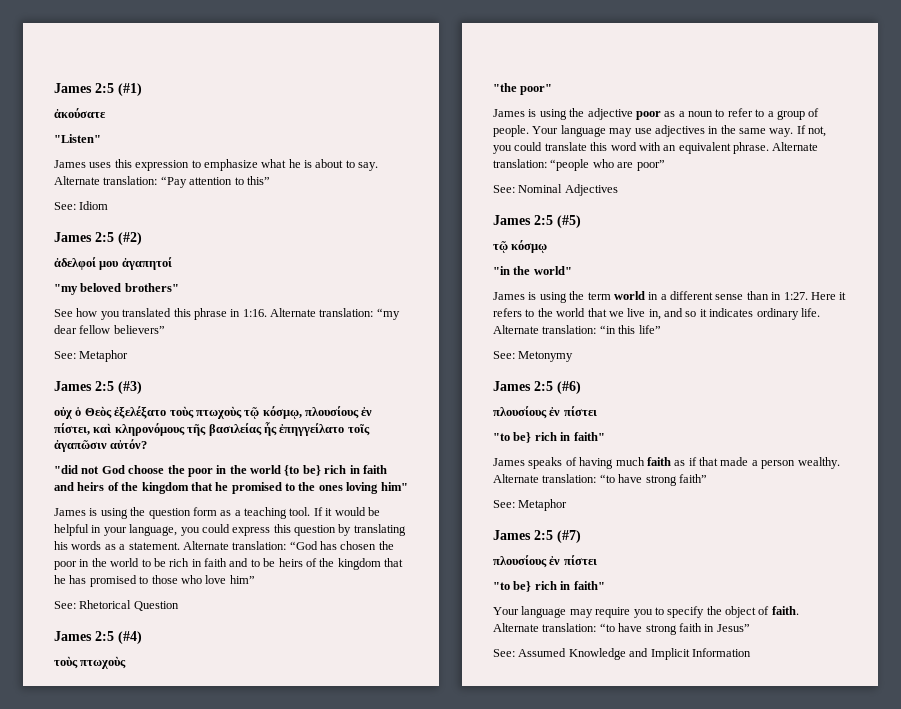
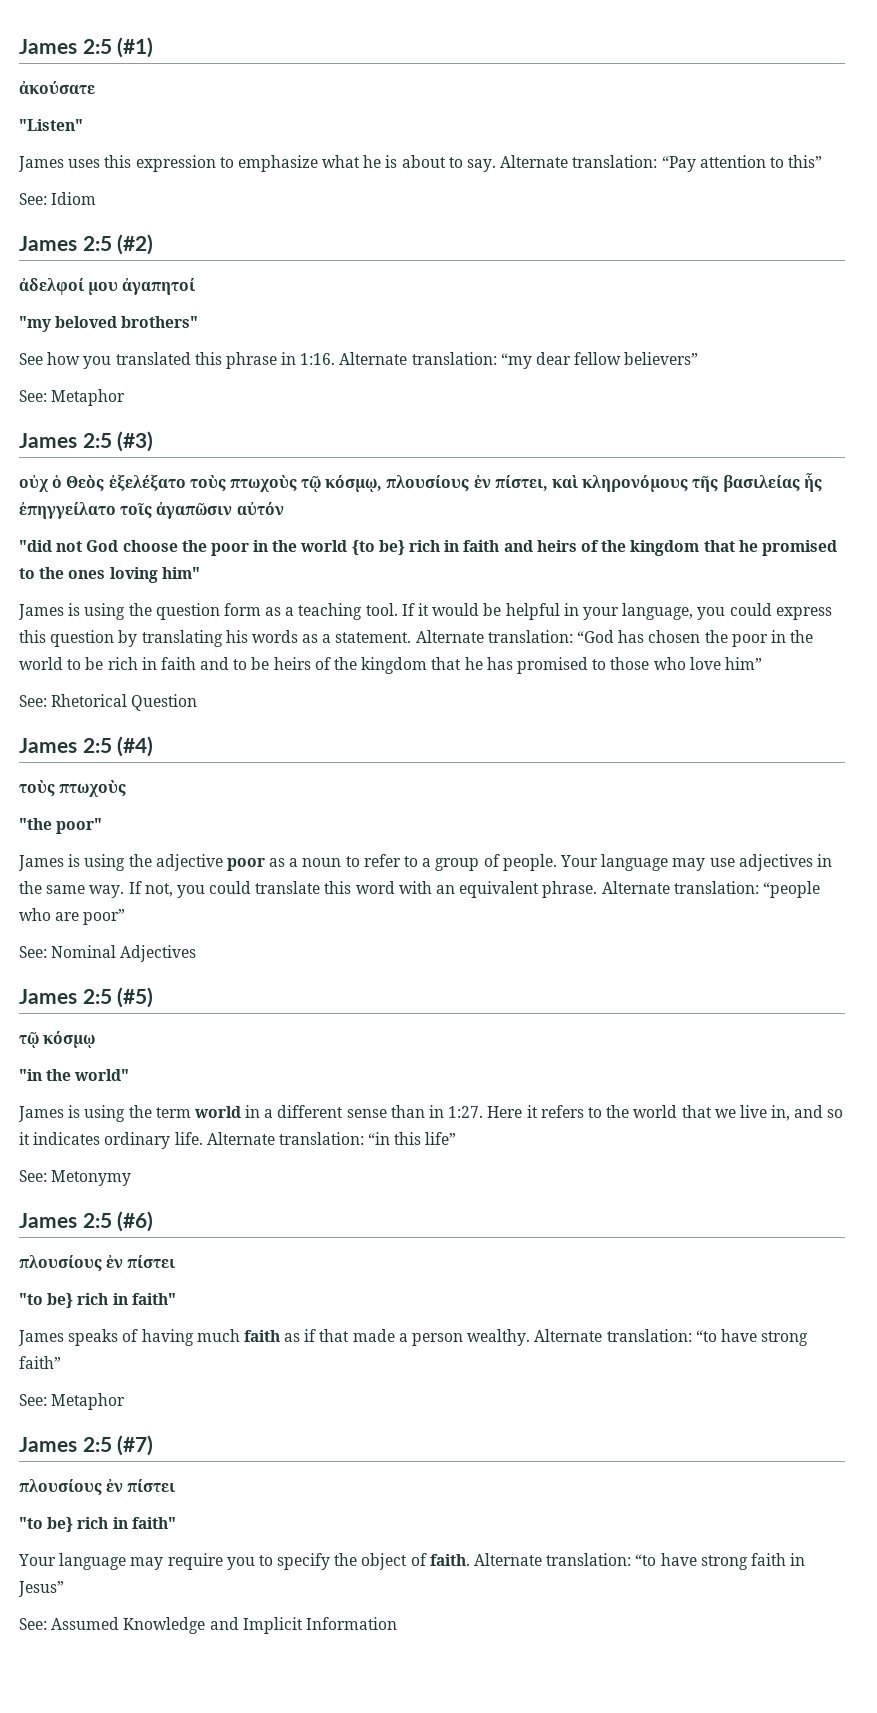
[110,439,148,449] αὐτόν? -> [236,502,284,515] αὐτόν

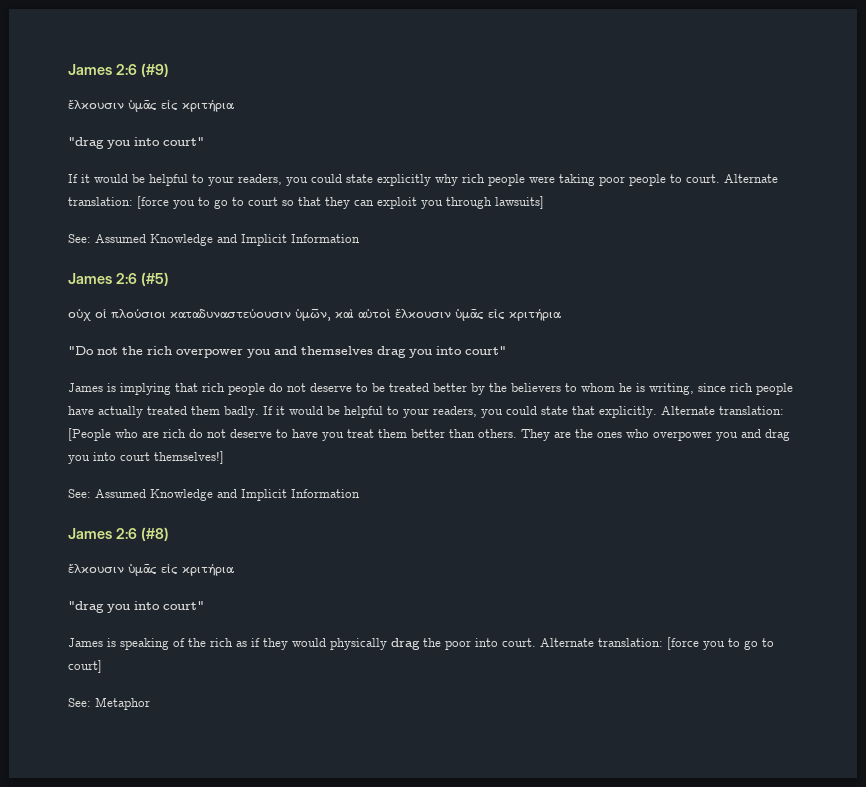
[19,37,154,58] [19,81,95,94] [19,119,83,131] [18,155,823,172] [19,192,97,205] [19,234,154,255] [19,278,196,295] [19,316,199,332] [19,352,699,369] [19,389,126,406] [19,431,154,452] [19,473,822,492] [19,502,284,519] [19,540,837,556] [19,567,200,583] [18,603,832,620] [19,630,814,647] [19,657,762,674] [19,694,198,711] [19,736,154,757] [19,780,127,797] [19,818,103,834] [18,854,832,871] [19,881,820,898] [19,908,126,925] [19,945,197,962] [19,987,154,1008] [19,1031,96,1048] [19,1069,130,1081] [18,1105,844,1122] [19,1132,457,1149] [19,1170,132,1186] [19,1211,154,1232] [19,1255,176,1272] [19,1293,176,1309] [18,1329,809,1346] [19,1356,61,1369] [19,1393,126,1410] [19,1435,154,1456] [19,1479,176,1496] [19,1517,176,1533] [18,1553,806,1570] [18,1581,64,1597] [19,1617,397,1634] James 2:5 (#1) // ἀκούσατε // "Listen" // James uses this expression to emphasize what he is about to say. Alternate translation: “Pay attention to this” // See: Idiom // James 2:5 (#2) // ἀδελφοί μου ἀγαπητοί // "my beloved brothers" // See how you translated this phrase in 1:16. Alternate translation: “my dear fellow believers” // See: Metaphor // James 2:5 (#3) // οὐχ ὁ Θεὸς ἐξελέξατο τοὺς πτωχοὺς τῷ κόσμῳ, πλουσίους ἐν πίστει, καὶ κληρονόμους τῆς βασιλείας ἧς ἐπηγγείλατο τοῖς ἀγαπῶσιν αὐτόν // "did not God choose the poor in the world {to be} rich in faith and heirs of the kingdom that he promised to the ones loving him" // James is using the question form as a teaching tool. If it would be helpful in your language, you could express this question by translating his words as a statement. Alternate translation: “God has chosen the poor in the world to be rich in faith and to be heirs of the kingdom that he has promised to those who love him” // See: Rhetorical Question // James 2:5 (#4) // τοὺς πτωχοὺς // "the poor" // James is using the adjective poor as a noun to refer to a group of people. Your language may use adjectives in the same way. If not, you could translate this word with an equivalent phrase. Alternate translation: “people who are poor” // See: Nominal Adjectives // James 2:5 (#5) // τῷ κόσμῳ // "in the world" // James is using the term world in a different sense than in 1:27. Here it refers to the world that we live in, and so it indicates ordinary life. Alternate translation: “in this life” // See: Metonymy // James 2:5 (#6) // πλουσίους ἐν πίστει // "to be} rich in faith" // James speaks of having much faith as if that made a person wealthy. Alternate translation: “to have strong faith” // See: Metaphor // James 2:5 (#7) // πλουσίους ἐν πίστει // "to be} rich in faith" // Your language may require you to specify the object of faith. Alternate translation: “to have strong faith in Jesus” // See: Assumed Knowledge and Implicit Information -> [68,63,169,77] [68,100,234,112] [68,137,204,149] [68,174,778,186] [68,196,544,209] [68,234,360,246] [68,272,169,286] [68,308,561,321] [68,346,506,358] [68,383,793,395] [68,406,784,418] [68,428,790,441] [68,451,224,464] [68,489,360,501] [68,527,169,541] [68,564,234,576] [68,601,204,613] [68,637,774,650] [68,660,102,673] [68,697,150,710] James 2:6 (#9) // ἕλκουσιν ὑμᾶς εἰς κριτήρια // "drag you into court" // If it would be helpful to your readers, you could state explicitly why rich people were taking poor people to court. Alternate translation: [force you to go to court so that they can exploit you through lawsuits] // See: Assumed Knowledge and Implicit Information // James 2:6 (#5) // οὐχ οἱ πλούσιοι καταδυναστεύουσιν ὑμῶν, καὶ αὐτοὶ ἕλκουσιν ὑμᾶς εἰς κριτήρια // "Do not the rich overpower you and themselves drag you into court" // James is implying that rich people do not deserve to be treated better by the believers to whom he is writing, since rich people have actually treated them badly. If it would be helpful to your readers, you could state that explicitly. Alternate translation: [People who are rich do not deserve to have you treat them better than others. They are the ones who overpower you and drag you into court themselves!] // See: Assumed Knowledge and Implicit Information // James 2:6 (#8) // ἕλκουσιν ὑμᾶς εἰς κριτήρια // "drag you into court" // James is speaking of the rich as if they would physically drag the poor into court. Alternate translation: [force you to go to court] // See: Metaphor

